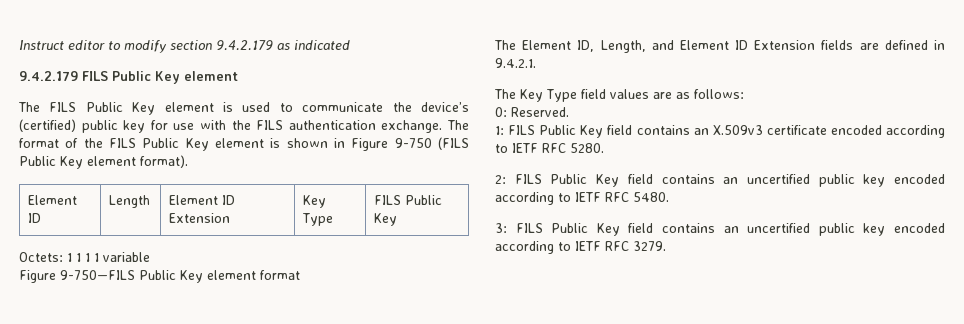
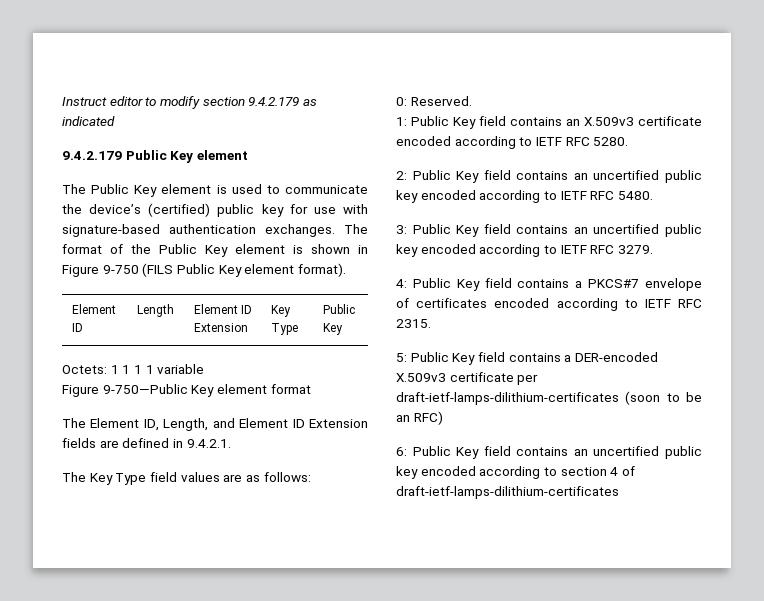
[82,71,108,81] FILS -> (122, 155) none
[49,102,77,112] FILS -> (86, 189) none
[231,120,443,133] the FILS authentication exchange. -> [62,224,335,237] signature-based authentication exchanges.
[109,138,136,148] FILS -> (151, 249) none
[374,195,402,205] FILS -> (298, 329) none
[60,270,176,280] 9-750—FILS Public -> [102,384,188,394] 9-750—Public
[508,125,536,135] FILS -> (407, 121) none
[514,174,542,184] FILS -> (407, 175) none
[515,223,543,233] FILS -> (407, 229) none
(666, 246) none -> [396,278,702,291] [396,298,702,311] [396,319,431,328] [396,352,658,365] [396,372,539,385] [396,391,702,405] [396,411,443,425] [396,446,702,459] [396,466,635,479] [396,486,619,499] // 4: Public Key field contains a PKCS#7 envelope of certificates encoded according to IETF RFC 2315. // 5: Public Key field contains a DER-encoded X.509v3 certificate per draft-ietf-lamps-dilithium-certificates (soon to be an RFC) // 6: Public Key field contains an uncertified public key encoded according to section 4 of draft-ietf-lamps-dilithium-certificates

